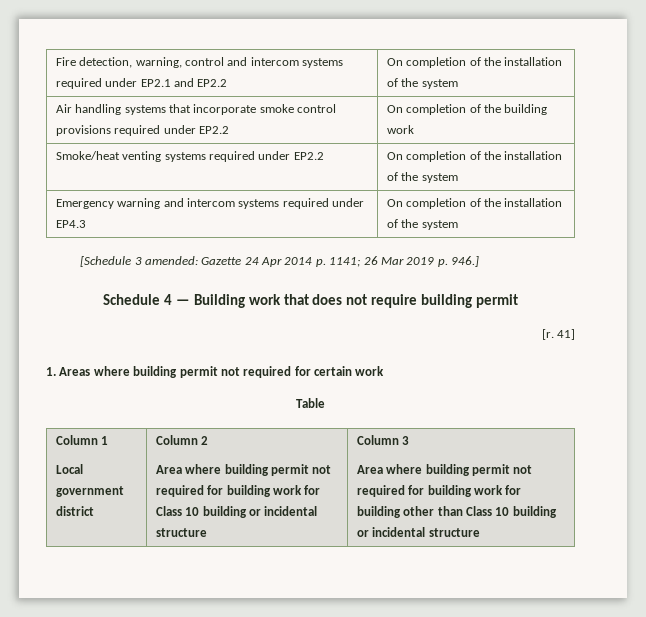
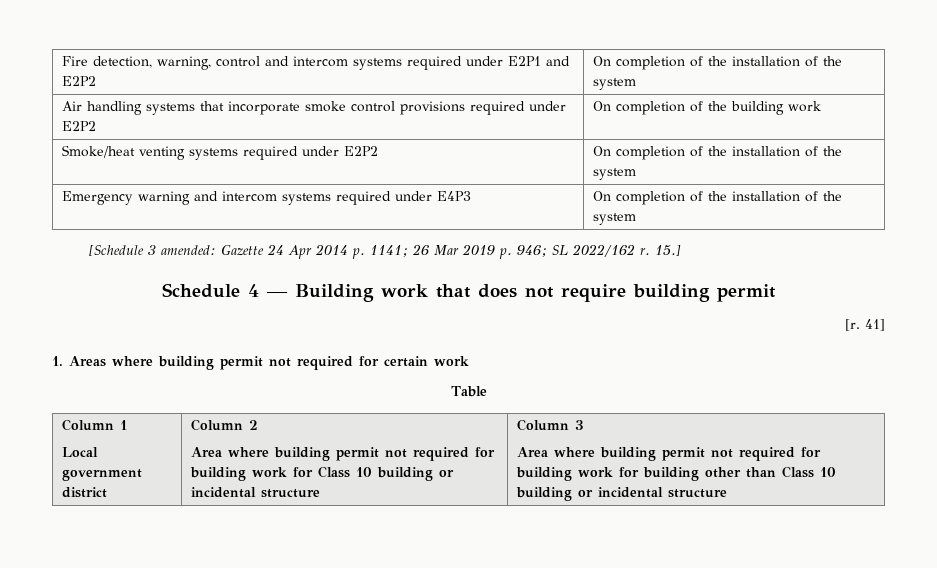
[140,78,228,87] EP2.1 and EP2.2 -> [507,56,570,66] [61,76,96,86] E2P1 and E2P2
[198,126,229,134] EP2.2 -> [61,121,96,131] E2P2
[293,152,324,160] EP2.2 -> [343,146,378,156] E2P2
[55,220,86,228] EP4.3 -> [436,191,471,201] E4P3
[451,256,480,267] 946.] -> [516,244,681,257] 946; SL 2022/162 r. 15.]

